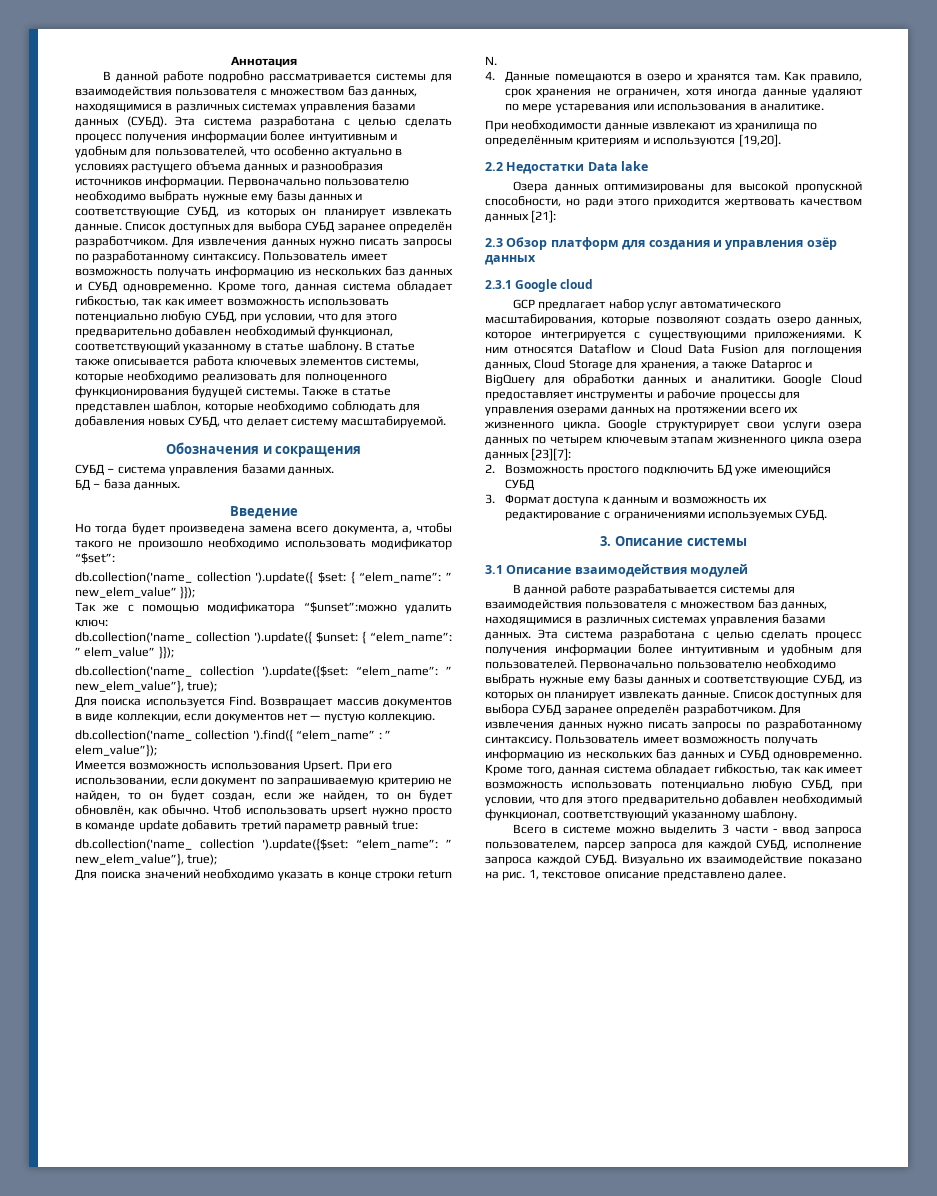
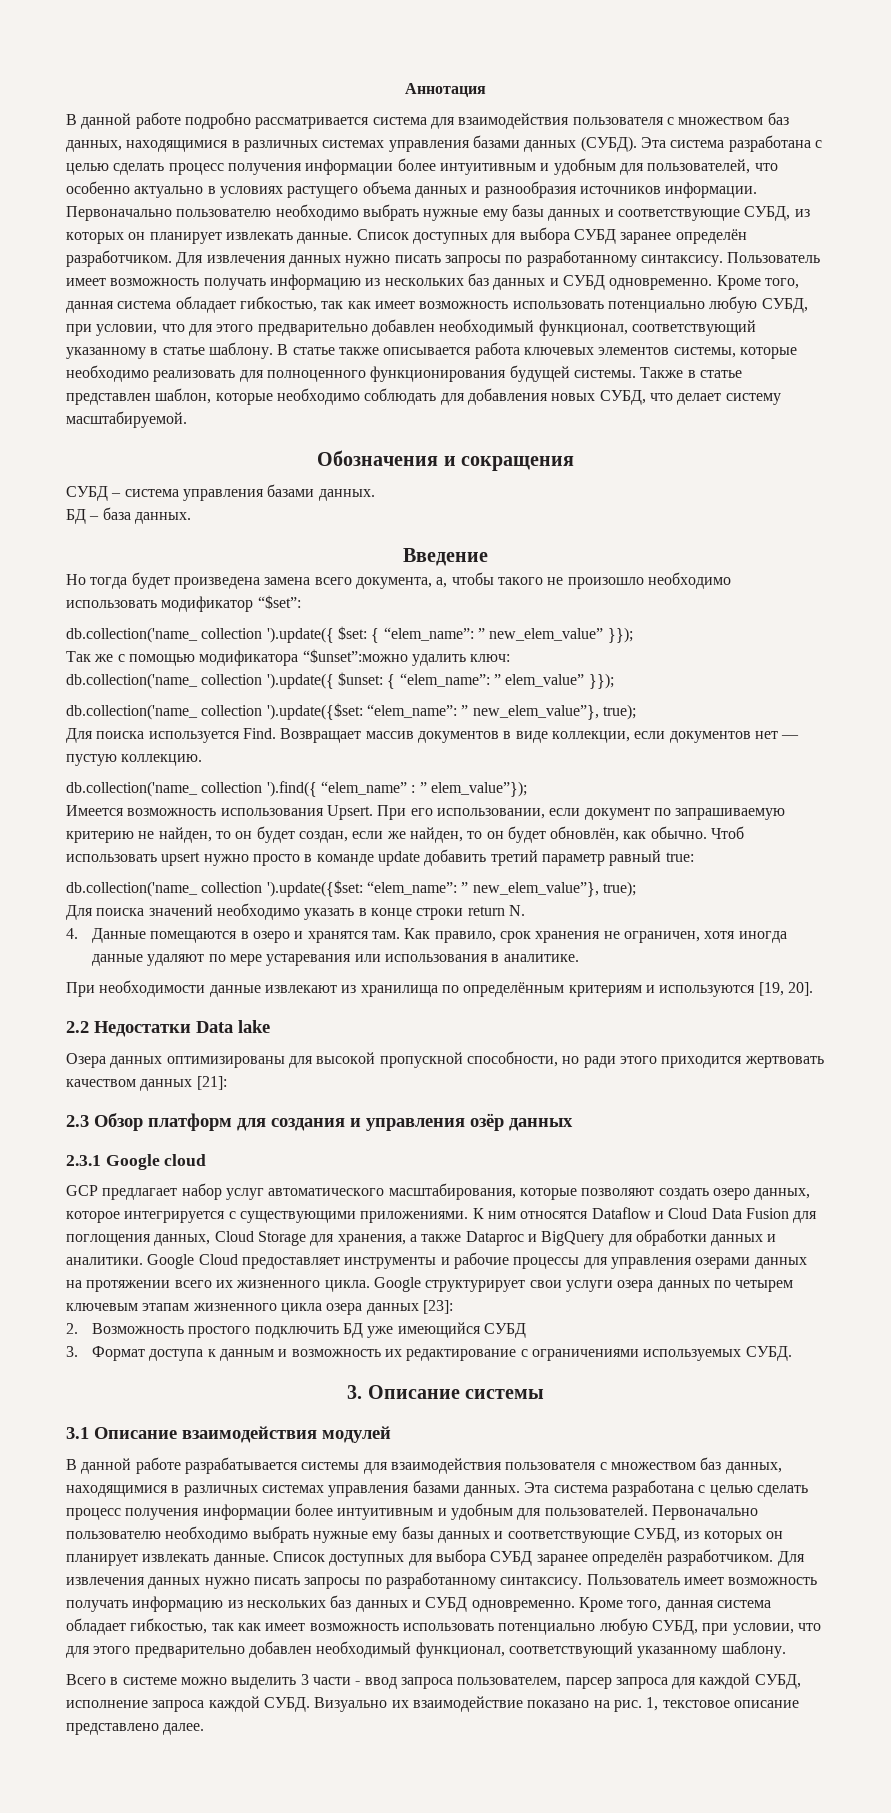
[376,73,427,81] системы -> [372,117,427,125] система
[738,134,781,147] [19,20]. -> [758,982,813,996] [19, 20].
[531,448,572,461] [23][7]: -> [422,1300,453,1314] [23]:

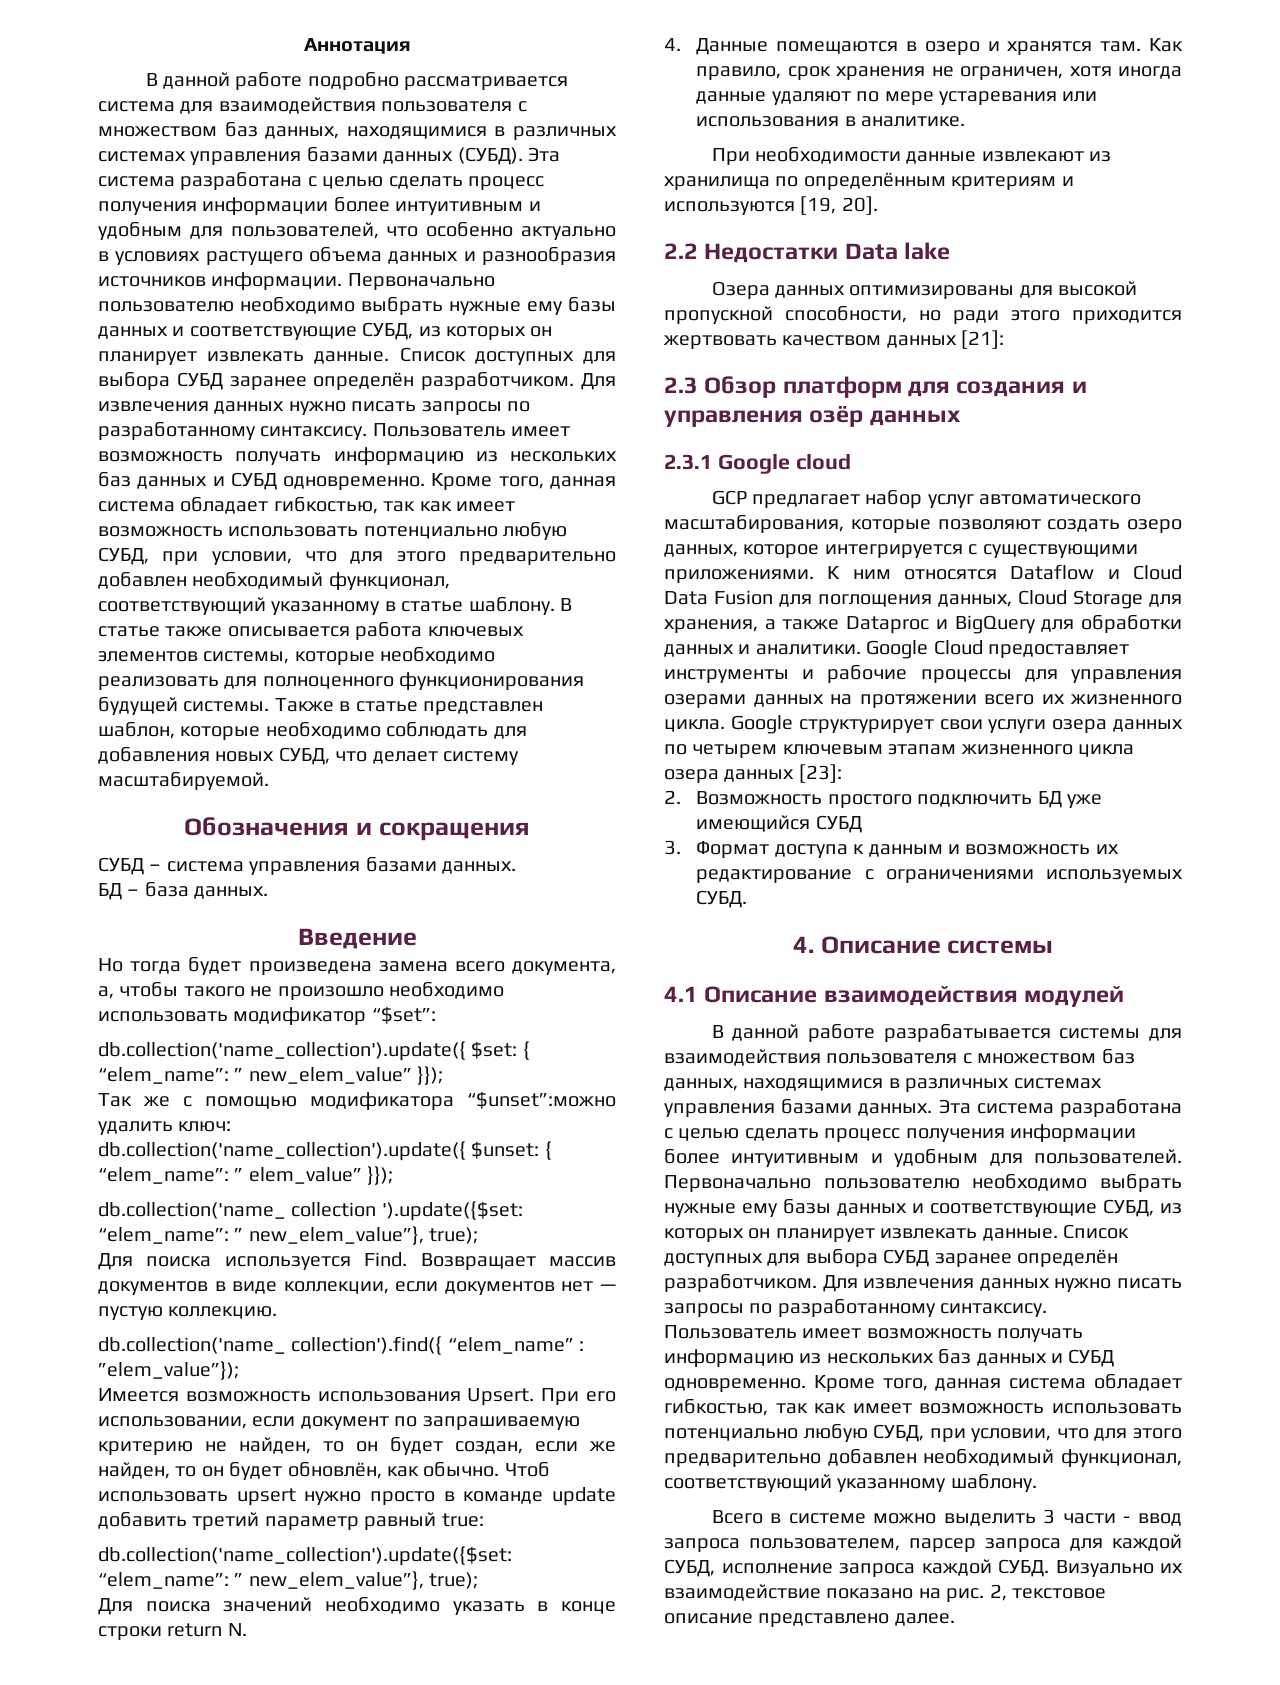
[66,627,334,643] db.collection('name_ collection ').update({ -> [98,1041,466,1061] db.collection('name_collection').update({
[66,673,334,689] db.collection('name_ collection ').update({ -> [98,1141,466,1161] db.collection('name_collection').update({
[201,781,527,797] collection ').find({ “elem_name” : ” elem_value”}); -> [291,1336,585,1355] [98,1361,239,1380] collection').find({ “elem_name” : ”elem_value”});
[66,880,363,897] db.collection('name_ collection ').update({$set: -> [98,1546,512,1566] db.collection('name_collection').update({$set:
[347,1385,363,1399] 3. -> [792,936,814,953] 4.
[66,1427,89,1439] 3.1 -> [664,986,698,1002] 4.1
[646,1697,659,1711] 1, -> [989,1584,1007,1601] 2,

